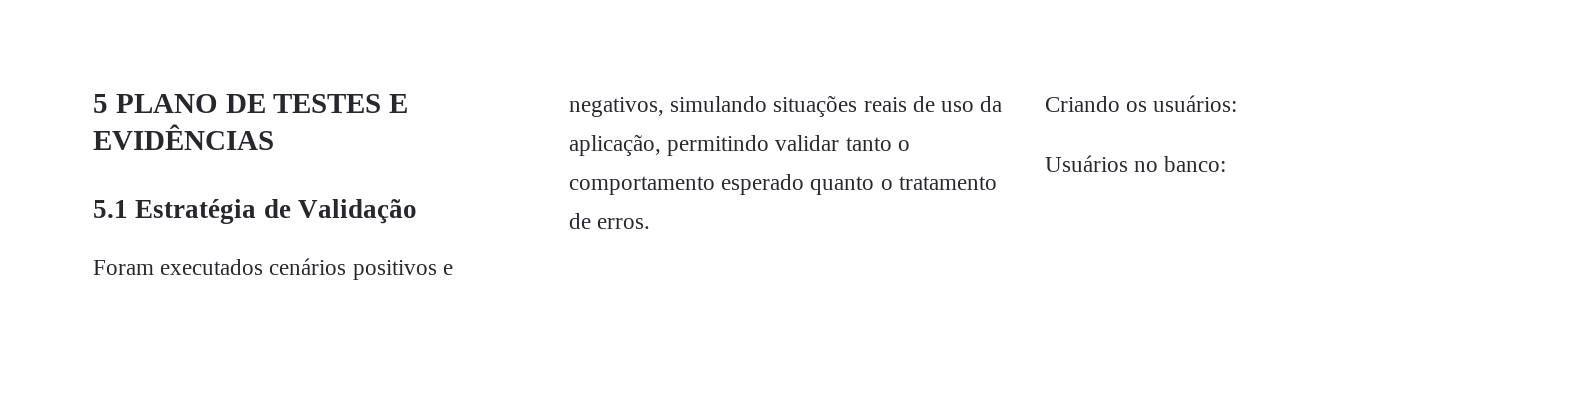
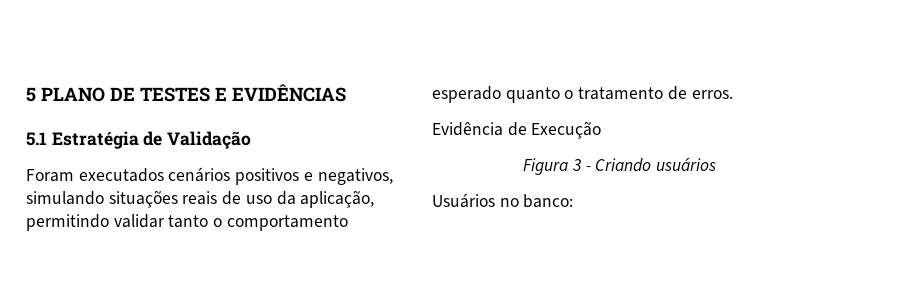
[1045,95,1238,112] Criando os usuários: -> [432,121,602,139] [523,157,716,175] Evidência de Execução // Figura 3 - Criando usuários

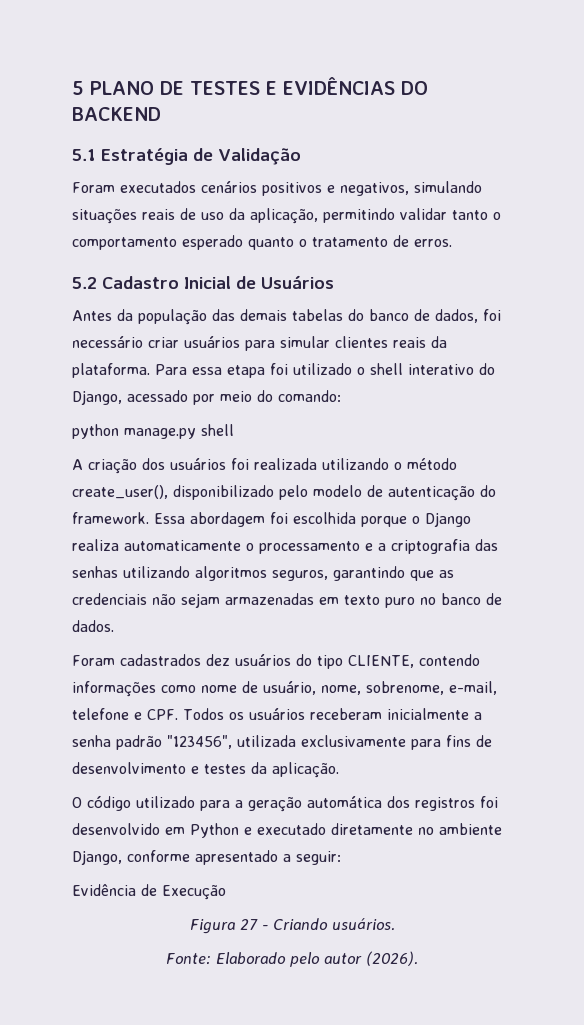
(346, 93) none -> [401,81,428,95] [72,107,161,121] DO BACKEND
(733, 94) none -> [72,275,334,289] [72,309,501,325] [72,336,447,351] [72,363,495,378] [72,390,341,405] [72,424,234,439] [72,458,457,474] [72,485,496,501] [72,512,471,527] [72,539,498,554] [72,566,454,581] [72,593,502,608] [72,620,114,632] [72,654,480,669] [72,681,497,697] [72,708,482,720] [72,735,492,750] [72,762,339,778] [72,795,498,812] [72,823,502,838] [72,850,341,865] // 5.2 Cadastro Inicial de Usuários // Antes da população das demais tabelas do banco de dados, foi necessário criar usuários para simular clientes reais da plataforma. Para essa etapa foi utilizado o shell interativo do Django, acessado por meio do comando: // python manage.py shell // A criação dos usuários foi realizada utilizando o método create_user(), disponibilizado pelo modelo de autenticação do framework. Essa abordagem foi escolhida porque o Django realiza automaticamente o processamento e a criptografia das senhas utilizando algoritmos seguros, garantindo que as credenciais não sejam armazenadas em texto puro no banco de dados. // Foram cadastrados dez usuários do tipo CLIENTE, contendo informações como nome de usuário, nome, sobrenome, e-mail, telefone e CPF. Todos os usuários receberam inicialmente a senha padrão "123456", utilizada exclusivamente para fins de desenvolvimento e testes da aplicação. // O código utilizado para a geração automática dos registros foi desenvolvido em Python e executado diretamente no ambiente Django, conforme apresentado a seguir:
[571,159,581,171] 3 -> [239,919,258,930] 27
[655,157,716,171] [432,193,574,208] usuários // Usuários no banco: -> [331,918,395,931] [166,951,418,967] usuários. // Fonte: Elaborado pelo autor (2026).

